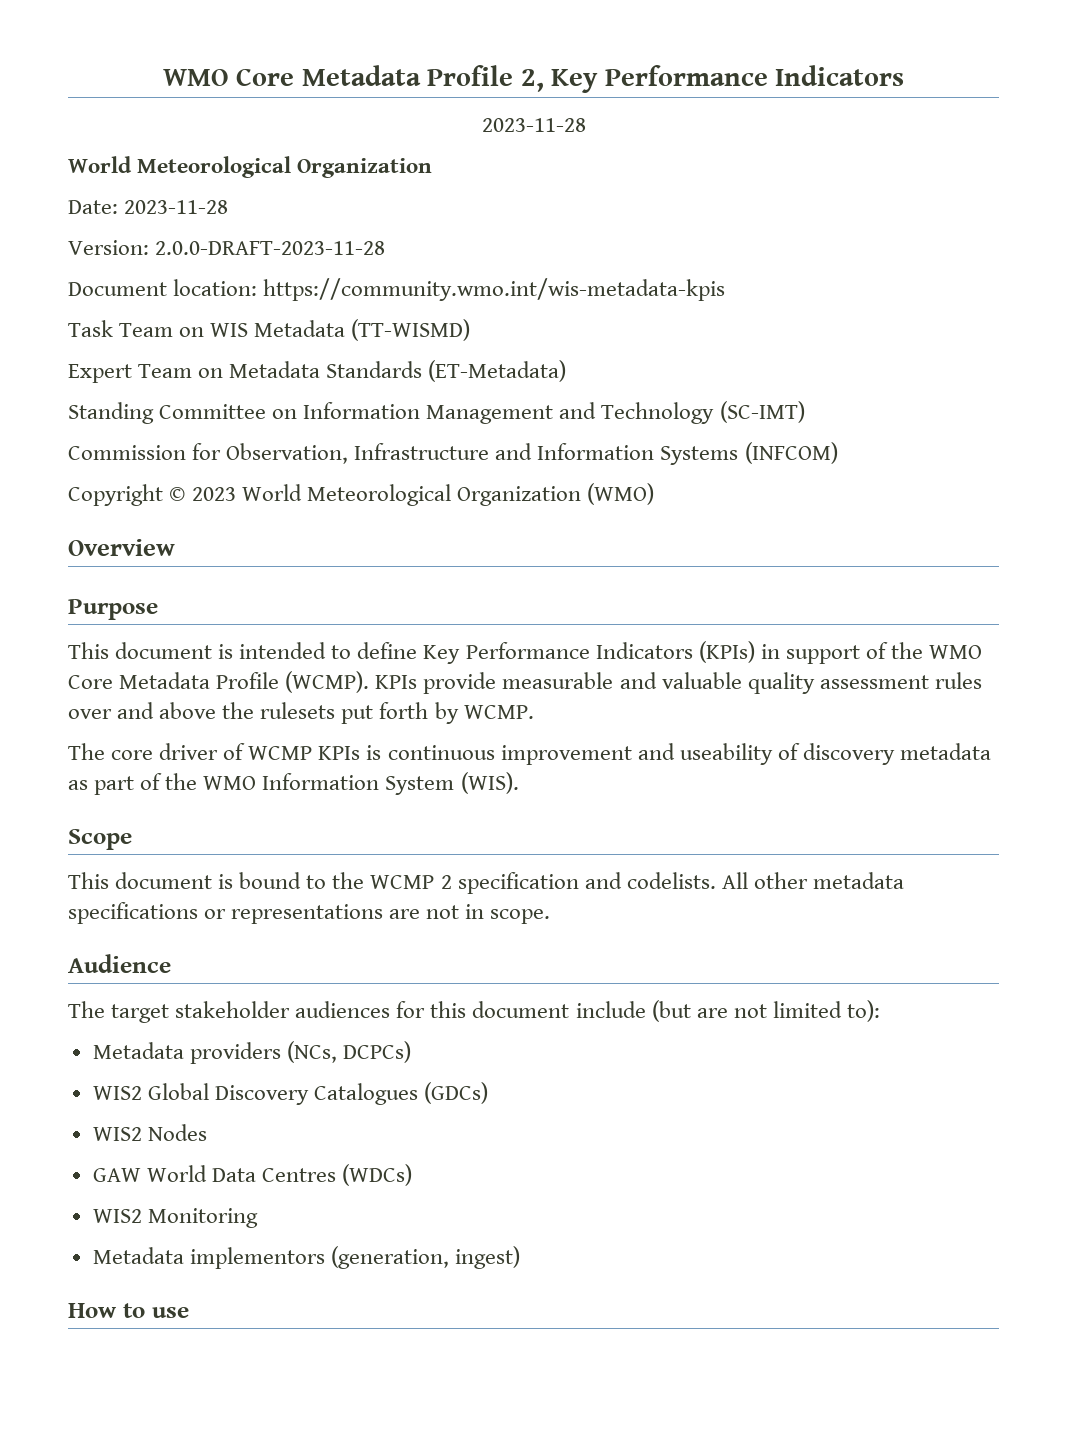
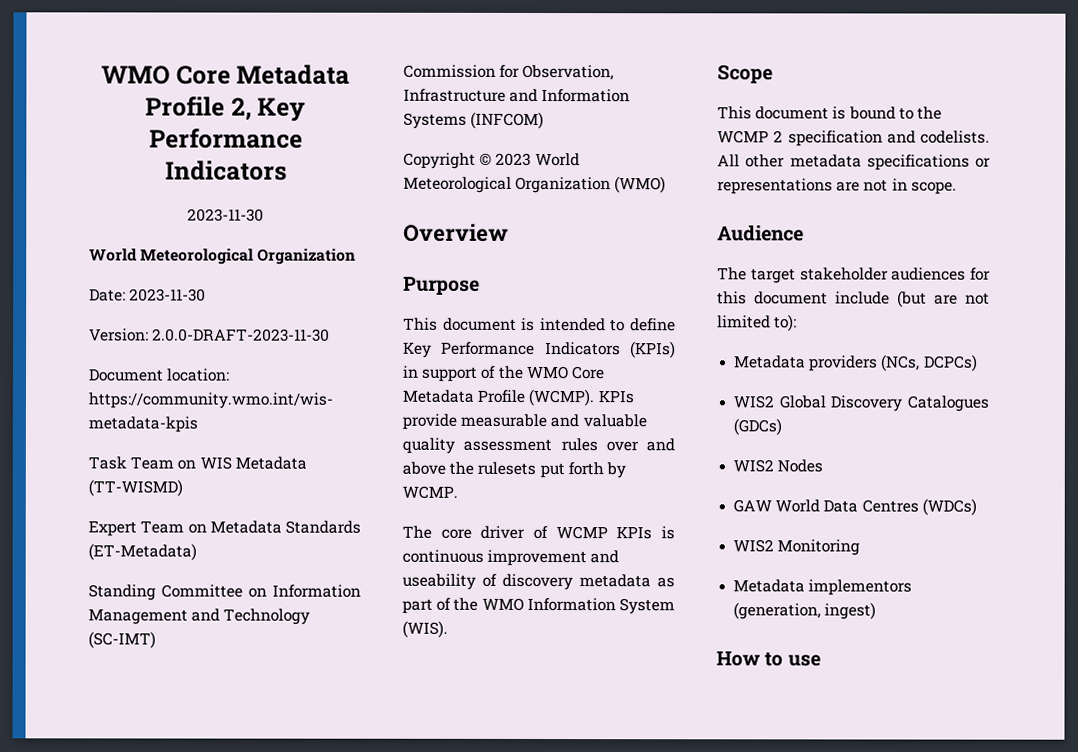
[481,118,586,132] 2023-11-28 -> [187,208,264,222] 2023-11-30
[124,200,229,214] 2023-11-28 -> [129,288,207,302] 2023-11-30
[155,241,386,255] 2.0.0-DRAFT-2023-11-28 -> [152,328,331,342] 2.0.0-DRAFT-2023-11-30

